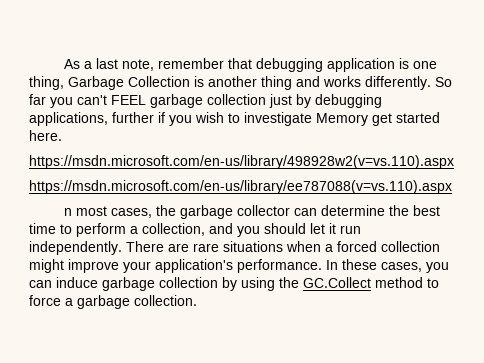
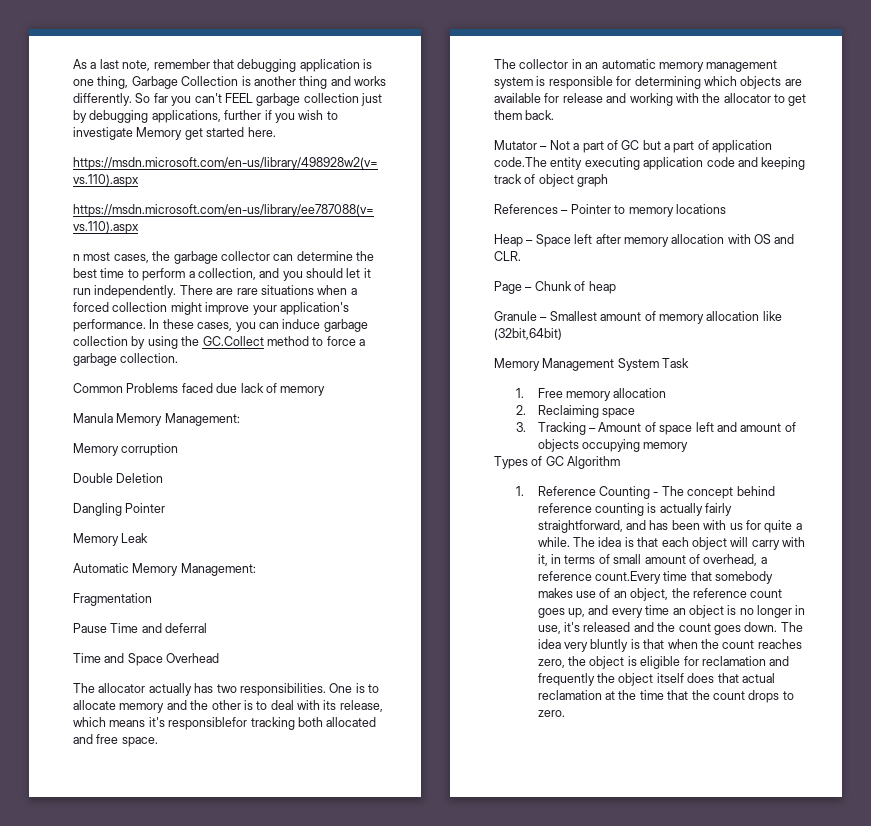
(197, 300) none -> [73,383,326,396] [73,413,240,426] [73,443,179,456] [73,473,164,483] [73,503,166,516] [73,533,149,546] [73,563,256,576] [73,593,152,606] [73,623,208,633] [73,653,220,666] [73,683,379,696] [73,700,383,713] [73,717,377,730] [73,734,158,747] [494,59,778,72] [494,76,802,89] [494,93,807,106] [494,110,555,120] [494,140,773,153] [494,157,806,170] [494,174,609,187] [494,204,726,217] [494,234,795,247] [494,251,521,261] [494,281,616,294] [494,311,782,324] [494,328,562,340] [494,358,690,371] [515,388,667,401] [515,405,636,418] [515,422,796,435] [537,439,689,452] [494,456,621,469] [515,486,775,499] [537,503,733,516] [537,520,802,533] [537,537,806,550] [537,554,767,566] [537,571,774,584] [537,588,783,601] [537,605,806,618] [537,622,803,635] [537,639,802,652] [537,656,790,669] [537,673,775,686] [537,690,794,703] [537,710,565,717] // Common Problems faced due lack of memory // Manula Memory Management: // Memory corruption // Double Deletion // Dangling Pointer // Memory Leak // Automatic Memory Management: // Fragmentation // Pause Time and deferral // Time and Space Overhead // The allocator actually has two responsibilities. One is to allocate memory and the other is to deal with its release, which means it's responsiblefor tracking both allocated and free space. // The collector in an automatic memory management system is responsible for determining which objects are available for release and working with the allocator to get them back. // Mutator – Not a part of GC but a part of application code.The entity executing application code and keeping track of object graph // References – Pointer to memory locations // Heap – Space left after memory allocation with OS and CLR. // Page – Chunk of heap // Granule – Smallest amount of memory allocation like (32bit,64bit) // Memory Management System Task // 1. Free memory allocation // 2. Reclaiming space // 3. Tracking – Amount of space left and amount of objects occupying memory // Types of GC Algorithm // 1. Reference Counting - The concept behind reference counting is actually fairly straightforward, and has been with us for quite a while. The idea is that each object will carry with it, in terms of small amount of overhead, a reference count.Every time that somebody makes use of an object, the reference count goes up, and every time an object is no longer in use, it's released and the count goes down. The idea very bluntly is that when the count reaches zero, the object is eligible for reclamation and frequently the object itself does that actual reclamation at the time that the count drops to zero.

